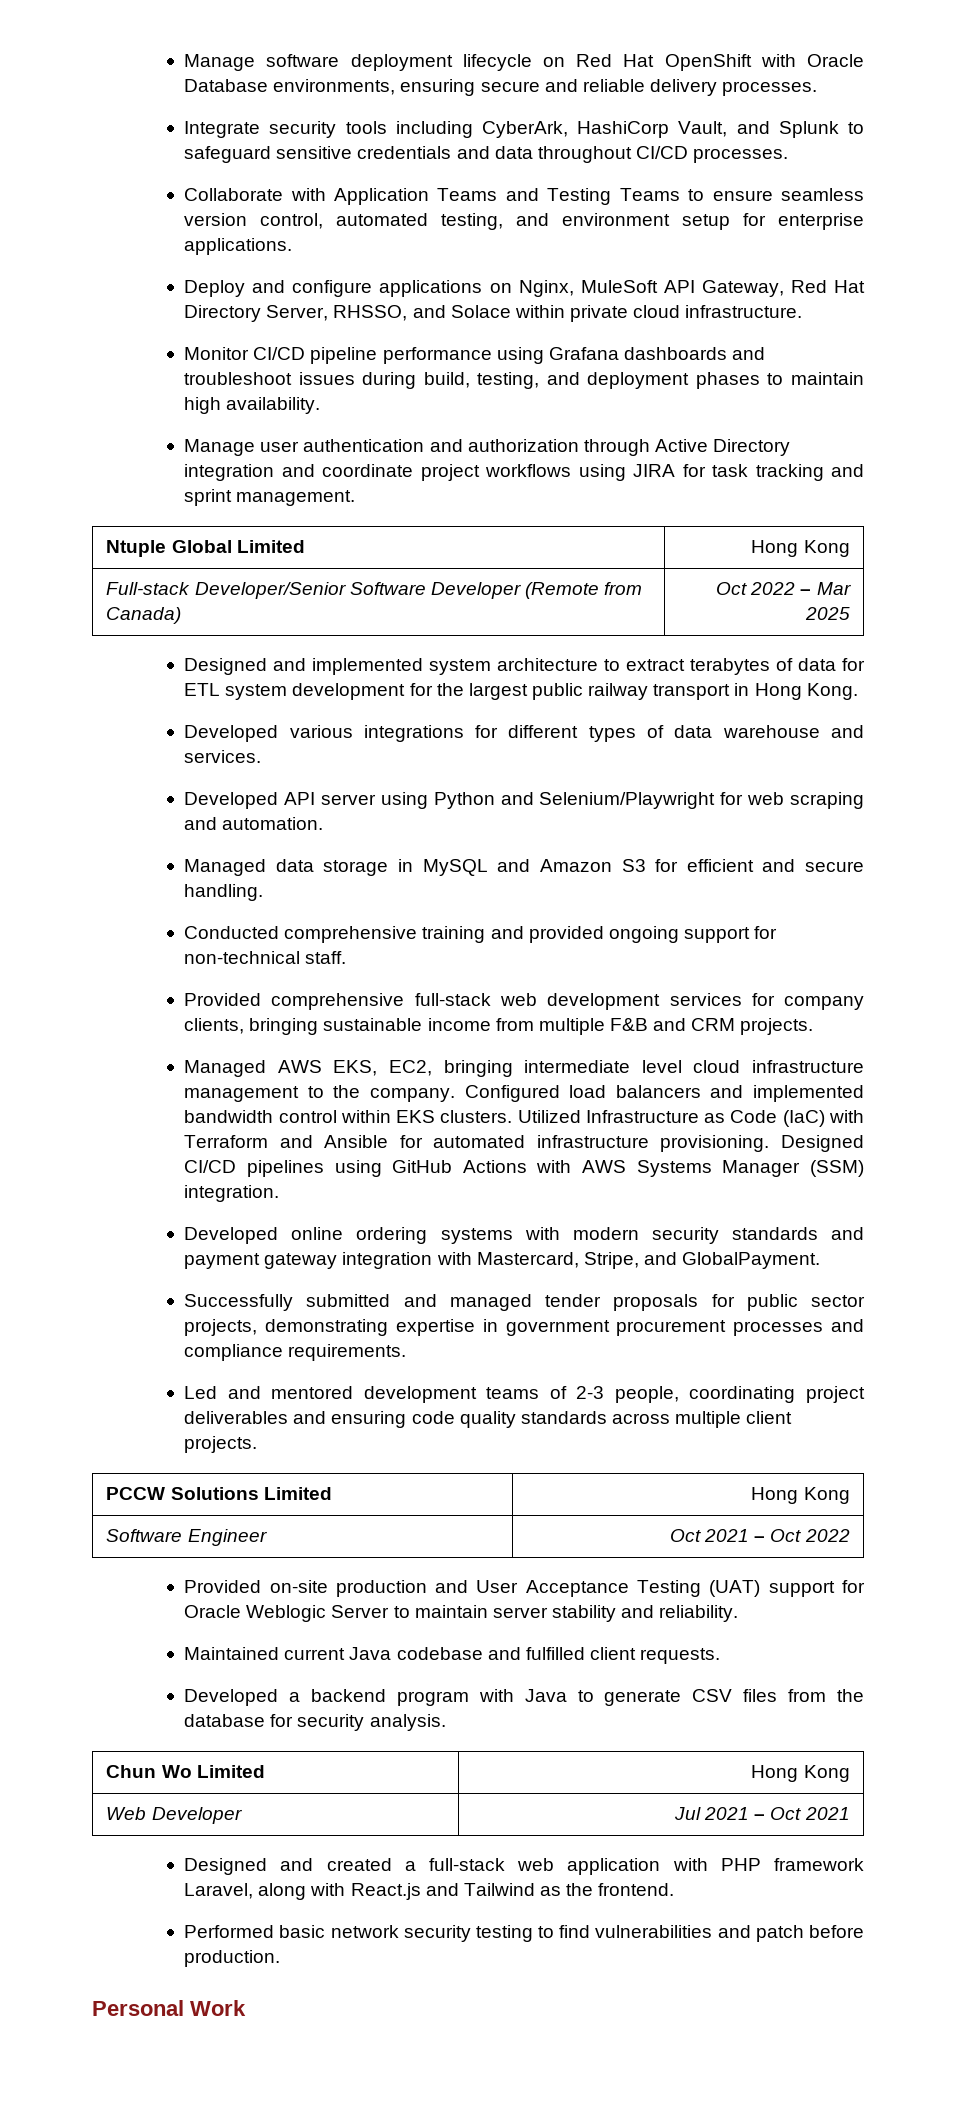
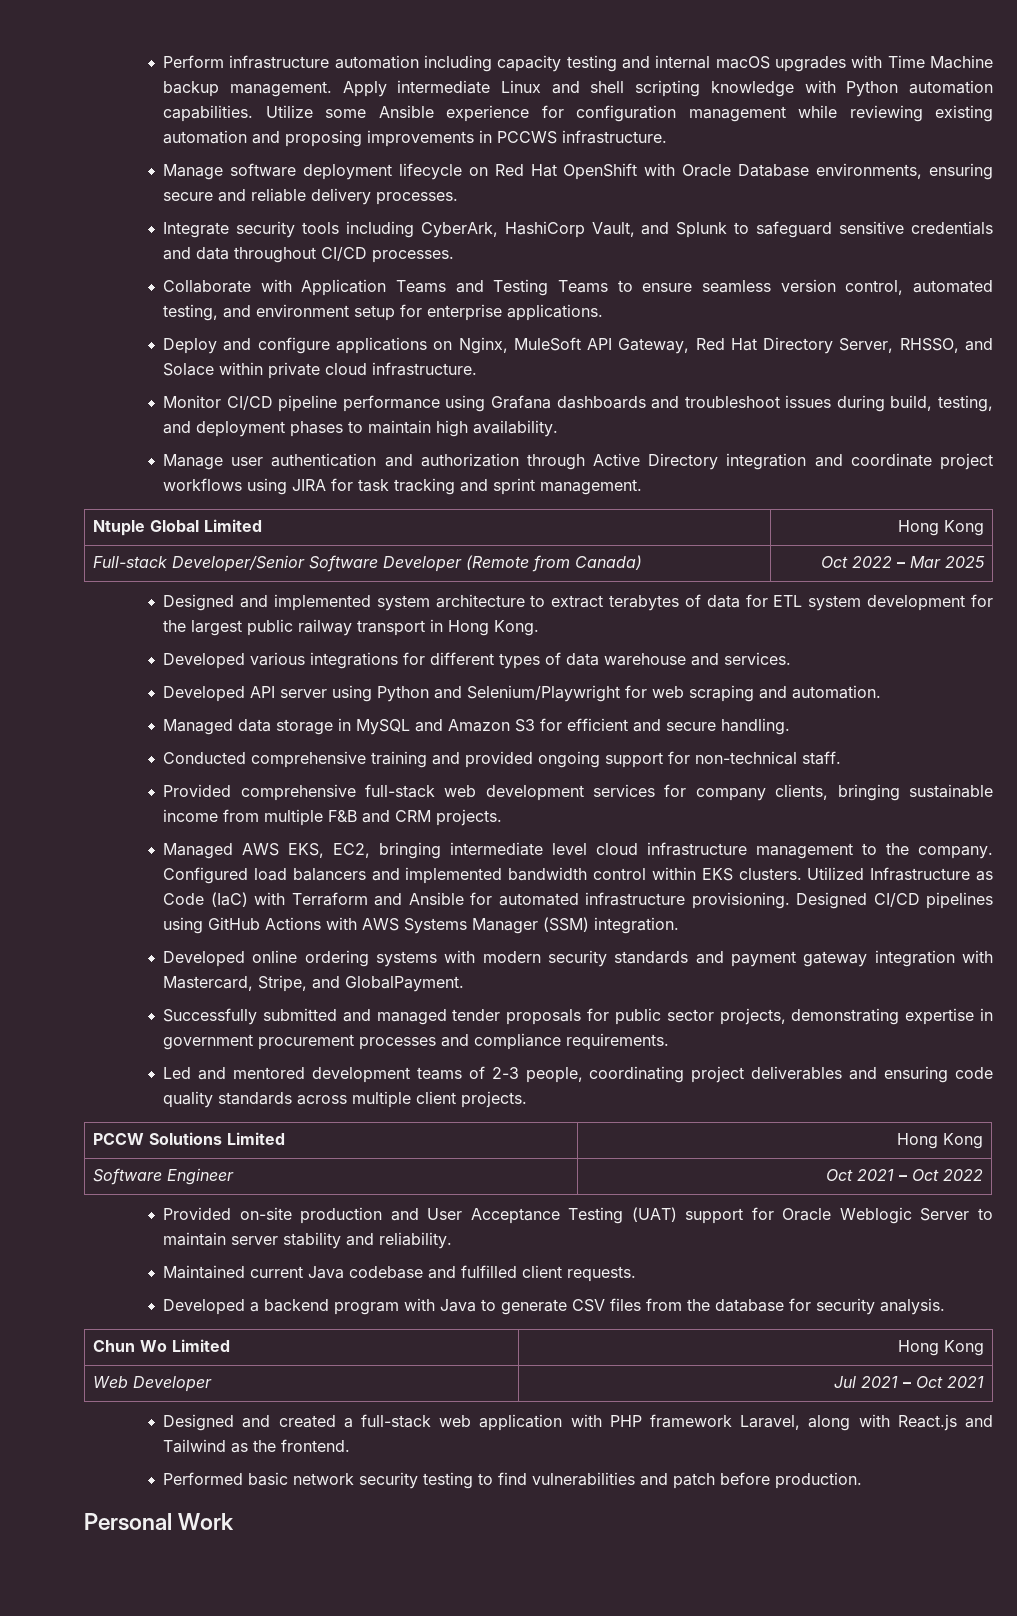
(184, 62) none -> [163,55,994,72] [163,80,994,97] [163,105,993,122] [163,130,668,147] Perform infrastructure automation including capacity testing and internal macOS upgrades with Time Machine backup management. Apply intermediate Linux and shell scripting knowledge with Python automation capabilities. Utilize some Ansible experience for configuration management while reviewing existing automation and proposing improvements in PCCWS infrastructure. //

